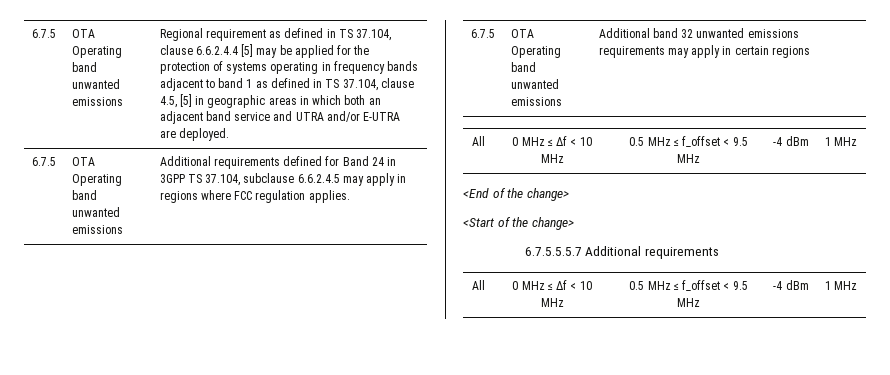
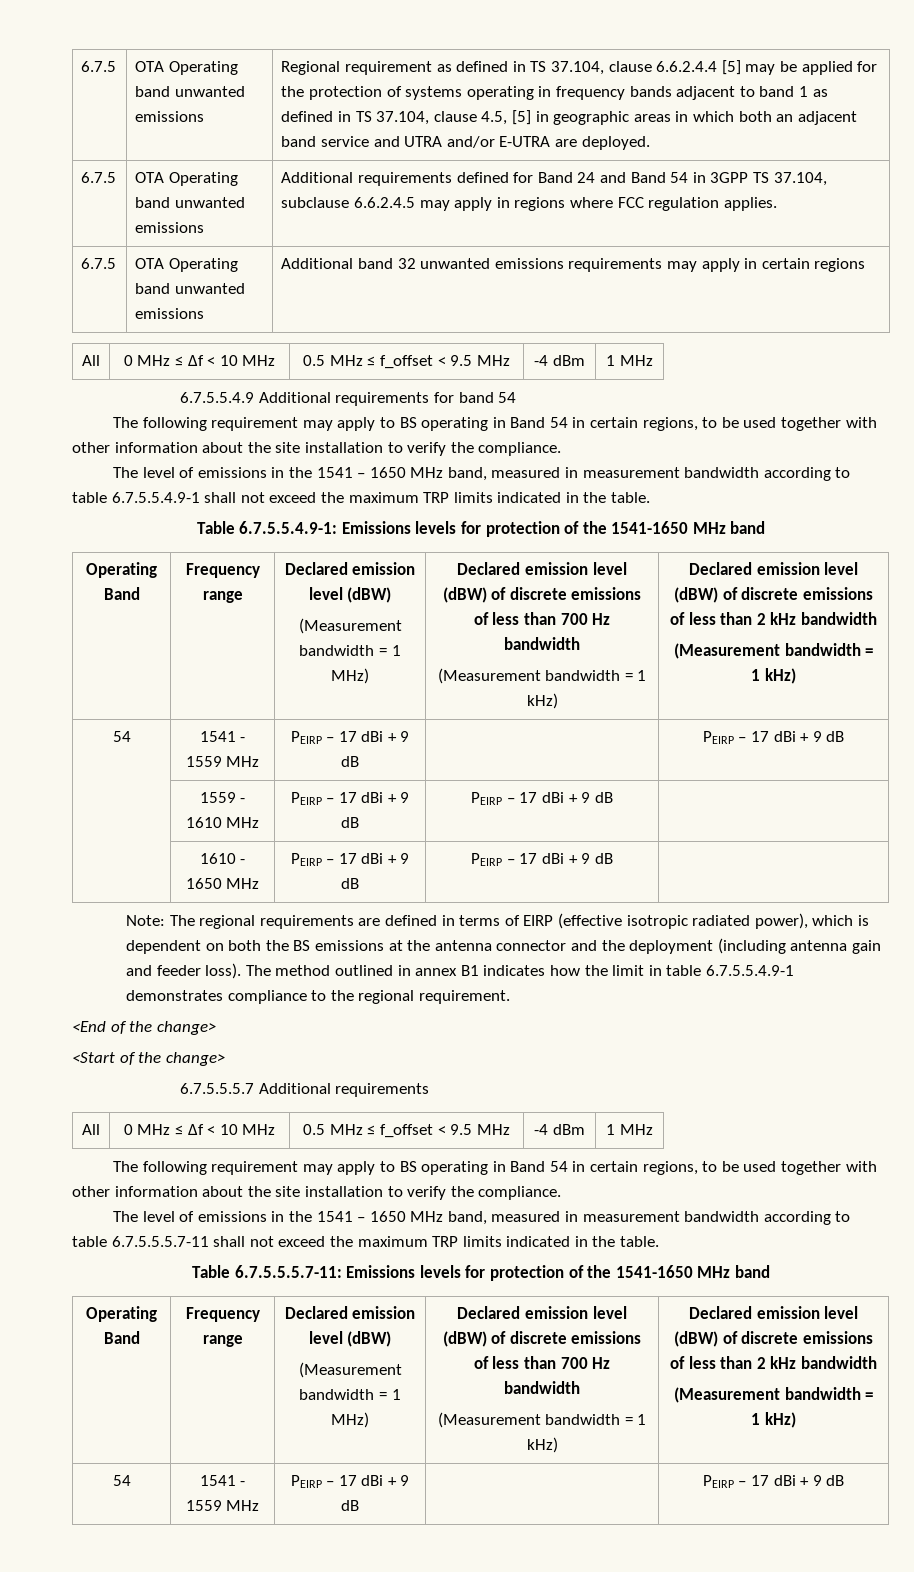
(384, 161) none -> [599,172,689,183] and Band 54
(858, 141) none -> [180,392,517,406] [112,417,877,431] [72,442,562,456] [112,467,851,481] [72,492,651,503] [196,521,766,537] [86,562,157,578] [103,587,140,600] [185,563,260,578] [202,591,243,603] [284,562,416,575] [308,587,392,603] [298,618,402,634] [299,645,401,656] [331,668,369,684] [457,562,627,575] [442,587,642,603] [473,612,611,625] [504,637,580,650] [437,668,647,684] [526,693,558,709] [688,562,859,575] [674,587,873,603] [670,612,877,625] [673,643,874,659] [751,668,796,684] [112,731,131,742] [199,731,246,742] [185,756,260,767] [290,731,410,744] [341,756,359,767] [702,731,845,744] [199,792,246,803] [185,817,260,828] [290,792,410,805] [341,817,359,828] [471,792,613,805] [199,853,246,864] [185,878,260,889] [290,853,410,866] [341,878,359,889] [471,853,613,866] [126,913,869,929] [126,938,881,954] [126,963,794,979] [126,990,511,1004] // 6.7.5.5.4.9 Additional requirements for band 54 // The following requirement may apply to BS operating in Band 54 in certain regions, to be used together with other information about the site installation to verify the compliance. // The level of emissions in the 1541 – 1650 MHz band, measured in measurement bandwidth according to table 6.7.5.5.4.9-1 shall not exceed the maximum TRP limits indicated in the table. // Table 6.7.5.5.4.9-1: Emissions levels for protection of the 1541-1650 MHz band // Operating Band | Frequency range | Declared emission level (dBW) // (Measurement bandwidth = 1 MHz) | Declared emission level (dBW) of discrete emissions of less than 700 Hz bandwidth // (Measurement bandwidth = 1 kHz) | Declared emission level (dBW) of discrete emissions of less than 2 kHz bandwidth // (Measurement bandwidth = 1 kHz) // 54 | 1541 - 1559 MHz | PEIRP – 17 dBi + 9 dB | | PEIRP – 17 dBi + 9 dB // | 1559 - 1610 MHz | PEIRP – 17 dBi + 9 dB | PEIRP – 17 dBi + 9 dB | // | 1610 - 1650 MHz | PEIRP – 17 dBi + 9 dB | PEIRP – 17 dBi + 9 dB | // Note: The regional requirements are defined in terms of EIRP (effective isotropic radiated power), which is dependent on both the BS emissions at the antenna connector and the deployment (including antenna gain and feeder loss). The method outlined in annex B1 indicates how the limit in table 6.7.5.5.4.9-1 demonstrates compliance to the regional requirement.
(858, 285) none -> [112,1161,877,1175] [72,1186,562,1200] [112,1211,851,1225] [72,1236,660,1247] [192,1265,770,1281] [86,1306,157,1322] [103,1331,140,1344] [185,1307,260,1322] [202,1335,243,1347] [284,1306,416,1319] [308,1331,392,1347] [298,1362,402,1378] [299,1389,401,1400] [331,1412,369,1428] [457,1306,627,1319] [442,1331,642,1347] [473,1356,611,1369] [504,1381,580,1394] [437,1412,647,1428] [526,1437,558,1453] [688,1306,859,1319] [674,1331,873,1347] [670,1356,877,1369] [673,1387,874,1403] [751,1412,796,1428] [112,1475,131,1486] [199,1475,246,1486] [185,1500,260,1511] [290,1475,410,1488] [341,1500,359,1511] [702,1475,845,1488] // The following requirement may apply to BS operating in Band 54 in certain regions, to be used together with other information about the site installation to verify the compliance. // The level of emissions in the 1541 – 1650 MHz band, measured in measurement bandwidth according to table 6.7.5.5.5.7-11 shall not exceed the maximum TRP limits indicated in the table. // Table 6.7.5.5.5.7-11: Emissions levels for protection of the 1541-1650 MHz band // Operating Band | Frequency range | Declared emission level (dBW) // (Measurement bandwidth = 1 MHz) | Declared emission level (dBW) of discrete emissions of less than 700 Hz bandwidth // (Measurement bandwidth = 1 kHz) | Declared emission level (dBW) of discrete emissions of less than 2 kHz bandwidth // (Measurement bandwidth = 1 kHz) // 54 | 1541 - 1559 MHz | PEIRP – 17 dBi + 9 dB | | PEIRP – 17 dBi + 9 dB

